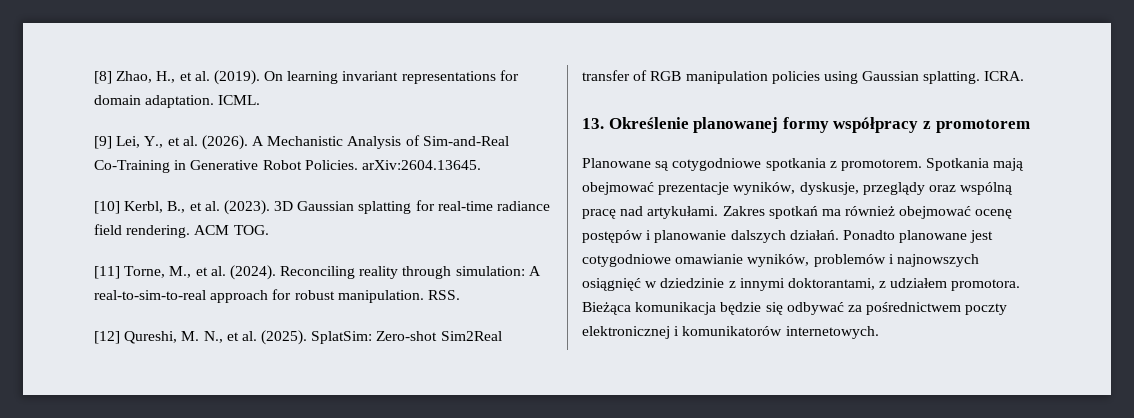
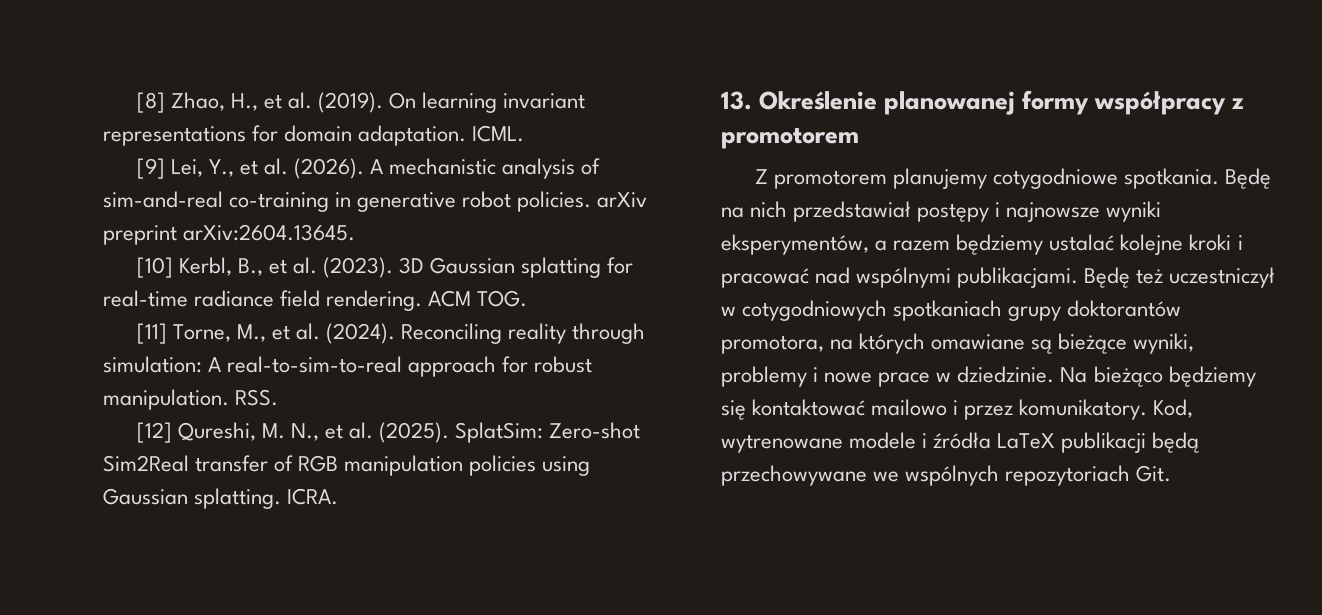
[267,135,509,149] [94,160,358,173] Mechanistic Analysis of Sim-and-Real Co-Training in Generative Robot Policies. -> [389,158,601,179] [103,191,648,212] [103,225,177,245] mechanistic analysis of sim-and-real co-training in generative robot policies. arXiv preprint
[582,158,1025,171] [582,182,1014,195] [582,206,1013,219] [582,230,994,243] [582,254,979,267] [582,278,1021,291] [582,302,1008,315] [582,326,879,339] Planowane są cotygodniowe spotkania z promotorem. Spotkania mają obejmować prezentacje wyników, dyskusje, przeglądy oraz wspólną pracę nad artykułami. Zakres spotkań ma również obejmować ocenę postępów i planowanie dalszych działań. Ponadto planowane jest cotygodniowe omawianie wyników, problemów i najnowszych osiągnięć w dziedzinie z innymi doktorantami, z udziałem promotora. Bieżąca komunikacja będzie się odbywać za pośrednictwem poczty elektronicznej i komunikatorów internetowych. -> [754,168,1272,189] [721,201,1162,222] [721,234,1243,255] [721,267,1276,288] [721,300,1182,321] [721,333,1195,354] [721,366,1256,387] [721,399,1194,420] [721,432,1200,453] [721,465,1172,486] Z promotorem planujemy cotygodniowe spotkania. Będę na nich przedstawiał postępy i najnowsze wyniki eksperymentów, a razem będziemy ustalać kolejne kroki i pracować nad wspólnymi publikacjami. Będę też uczestniczył w cotygodniowych spotkaniach grupy doktorantów promotora, na których omawiane są bieżące wyniki, problemy i nowe prace w dziedzinie. Na bieżąco będziemy się kontaktować mailowo i przez komunikatory. Kod, wytrenowane modele i źródła LaTeX publikacji będą przechowywane we wspólnych repozytoriach Git.

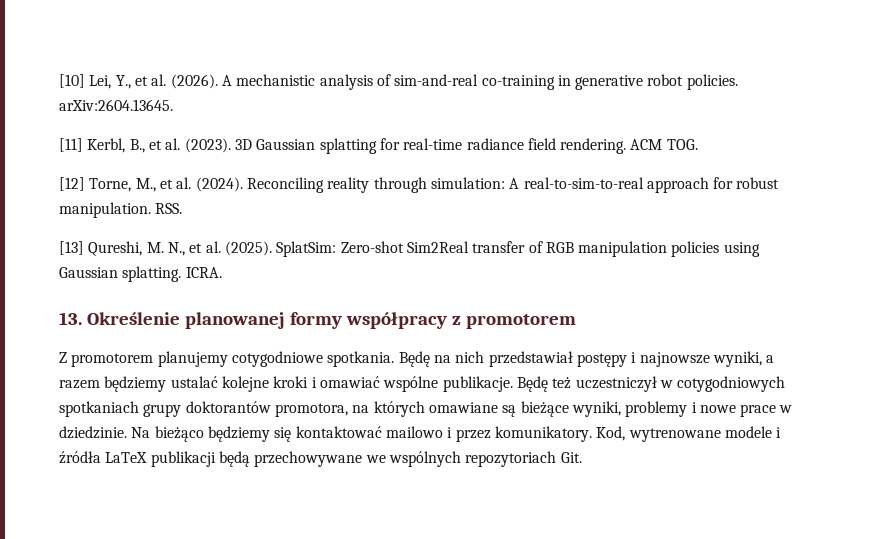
[136,92,586,113] [103,125,525,146] [136,158,165,179] [8] Zhao, H., et al. (2019). On learning invariant representations for domain adaptation. ICML. // [9] -> [59,74,85,88] [10]
[597,192,648,208] [103,225,177,245] arXiv preprint -> (738, 82) none
[136,257,173,278] [10] -> [59,138,83,152] [11]
[136,323,167,344] [11] -> [59,177,85,191] [12]
[136,422,172,443] [12] -> [59,241,84,255] [13]
[1106,201,1162,222] [721,234,869,255] wyniki eksperymentów, -> [712,351,762,367] wyniki,
[721,267,1079,288] pracować nad wspólnymi publikacjami. -> [319,376,513,392] omawiać wspólne publikacje.

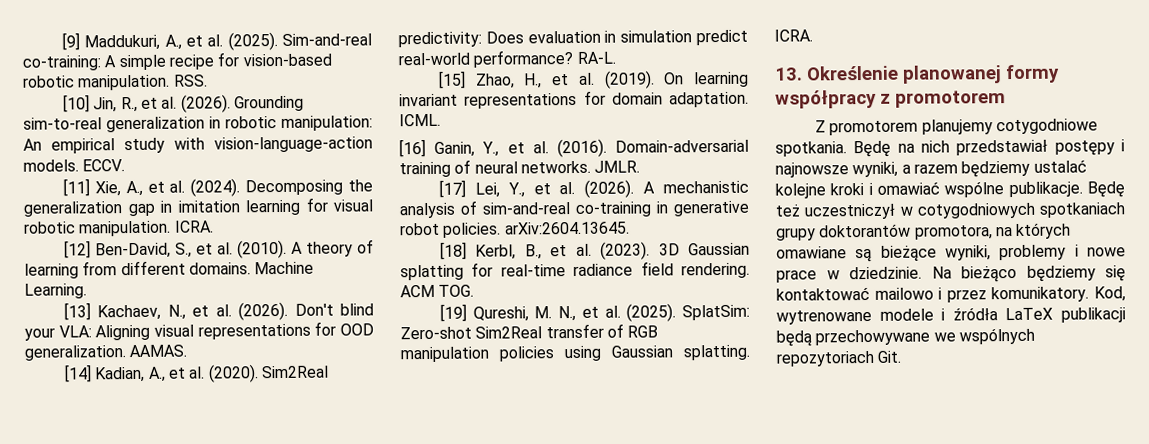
[59,74,85,88] [10] -> [61,32,372,51] [22,52,332,71] [22,74,208,91] [62,94,304,113] [23,115,373,133] [23,136,373,154] [23,159,126,172] [62,178,374,197] [23,197,373,217] [23,220,214,237] [63,239,375,259] [24,260,315,279] [24,283,87,299] [63,301,374,321] [24,321,374,341] [24,344,188,361] [63,364,329,383] [398,29,748,48] [398,50,616,68] [437,70,749,89] [399,90,749,109] [399,113,441,127] [399,138,749,158] [399,159,641,178] [438,179,466,198] [9] Maddukuri, A., et al. (2025). Sim-and-real co-training: A simple recipe for vision-based robotic manipulation. RSS. // [10] Jin, R., et al. (2026). Grounding sim-to-real generalization in robotic manipulation: An empirical study with vision-language-action models. ECCV. // [11] Xie, A., et al. (2024). Decomposing the generalization gap in imitation learning for visual robotic manipulation. ICRA. // [12] Ben-David, S., et al. (2010). A theory of learning from different domains. Machine Learning. // [13] Kachaev, N., et al. (2026). Don't blind your VLA: Aligning visual representations for OOD generalization. AAMAS. // [14] Kadian, A., et al. (2020). Sim2Real predictivity: Does evaluation in simulation predict real-world performance? RA-L. // [15] Zhao, H., et al. (2019). On learning invariant representations for domain adaptation. ICML. // [16] Ganin, Y., et al. (2016). Domain-adversarial training of neural networks. JMLR. // [17]
[59,138,83,152] [11] -> [439,241,467,260] [18]
[59,177,780,193] [59,202,183,218] [59,241,84,255] [12] Torne, M., et al. (2024). Reconciling reality through simulation: A real-to-sim-to-real approach for robust manipulation. RSS. // [13] -> [439,303,467,322] [19]

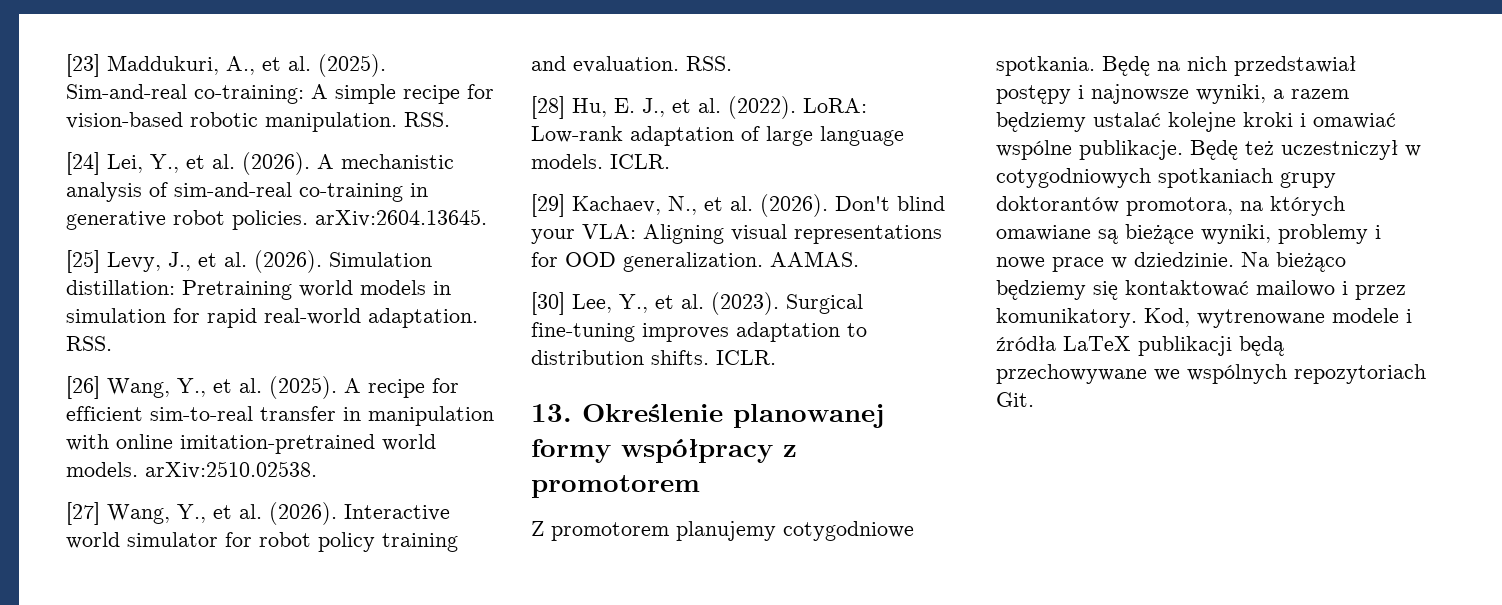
[61,32,80,51] [9] -> [66,54,100,77] [23]
[62,94,304,113] [23,115,373,133] [23,136,373,154] [23,159,126,172] [62,178,374,197] [23,197,373,217] [23,220,214,237] [63,239,375,259] [24,260,315,279] [24,283,87,299] [63,302,91,321] [10] Jin, R., et al. (2026). Grounding sim-to-real generalization in robotic manipulation: An empirical study with vision-language-action models. ECCV. // [11] Xie, A., et al. (2024). Decomposing the generalization gap in imitation learning for visual robotic manipulation. ICRA. // [12] Ben-David, S., et al. (2010). A theory of learning from different domains. Machine Learning. // [13] -> [66,152,454,175] [66,182,428,202] [66,209,487,230] [66,250,432,273] [66,280,451,300] [66,308,478,328] [66,336,112,351] [66,376,459,399] [66,406,494,426] [66,434,436,454] [66,461,317,479] [66,502,450,525] [66,532,458,552] [531,56,732,73] [531,96,867,119] [531,126,904,146] [531,154,670,169] [531,194,565,217] [24] Lei, Y., et al. (2026). A mechanistic analysis of sim-and-real co-training in generative robot policies. arXiv:2604.13645. // [25] Levy, J., et al. (2026). Simulation distillation: Pretraining world models in simulation for rapid real-world adaptation. RSS. // [26] Wang, Y., et al. (2025). A recipe for efficient sim-to-real transfer in manipulation with online imitation-pretrained world models. arXiv:2510.02538. // [27] Wang, Y., et al. (2026). Interactive world simulator for robot policy training and evaluation. RSS. // [28] Hu, E. J., et al. (2022). LoRA: Low-rank adaptation of large language models. ICLR. // [29]
[63,364,329,383] [398,29,748,48] [398,50,616,68] [437,70,749,89] [399,90,749,109] [399,113,441,127] [399,138,749,158] [399,159,641,178] [438,179,749,198] [399,200,749,219] [400,221,630,238] [439,241,750,260] [400,261,750,281] [400,284,475,298] [439,303,750,322] [400,323,659,340] [400,344,750,363] [774,29,813,42] [14] Kadian, A., et al. (2020). Sim2Real predictivity: Does evaluation in simulation predict real-world performance? RA-L. // [15] Zhao, H., et al. (2019). On learning invariant representations for domain adaptation. ICML. // [16] Ganin, Y., et al. (2016). Domain-adversarial training of neural networks. JMLR. // [17] Lei, Y., et al. (2026). A mechanistic analysis of sim-and-real co-training in generative robot policies. arXiv:2604.13645. // [18] Kerbl, B., et al. (2023). 3D Gaussian splatting for real-time radiance field rendering. ACM TOG. // [19] Qureshi, M. N., et al. (2025). SplatSim: Zero-shot Sim2Real transfer of RGB manipulation policies using Gaussian splatting. ICRA. -> [531,292,863,315] [531,322,867,342] [531,350,776,365] [30] Lee, Y., et al. (2023). Surgical fine-tuning improves adaptation to distribution shifts. ICLR.

